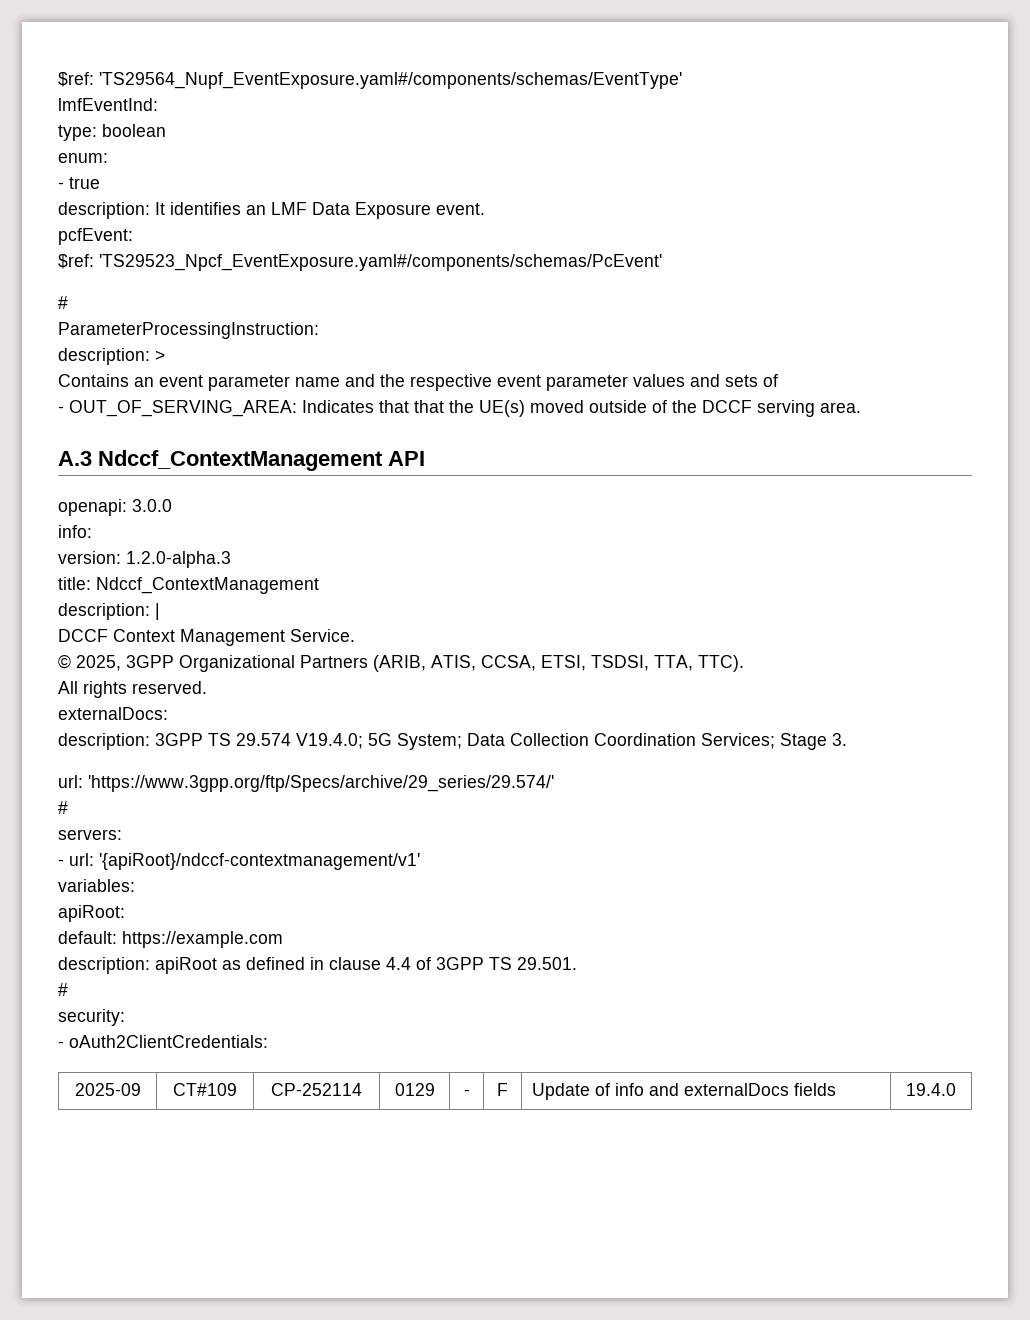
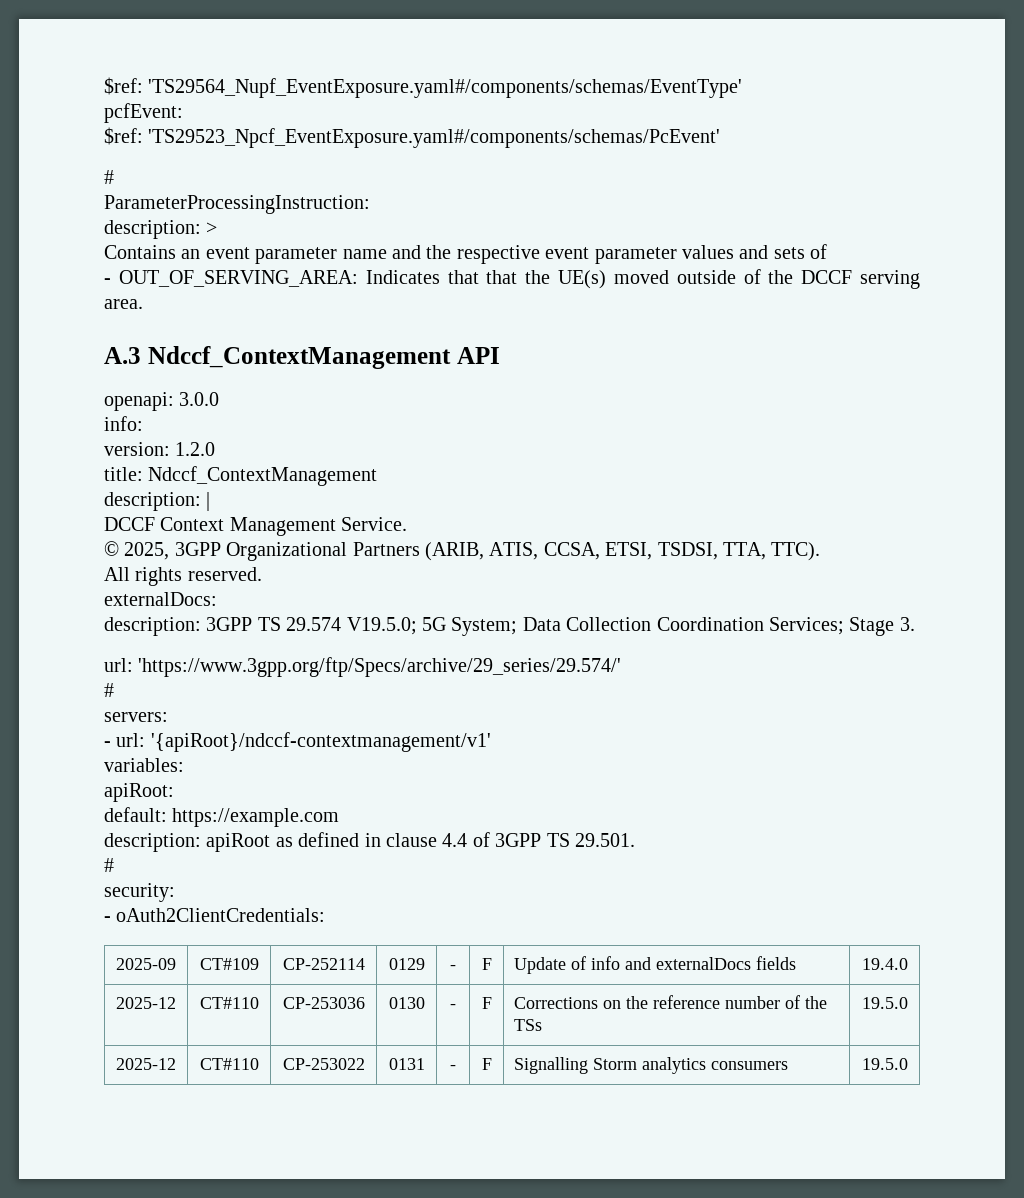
[58,98,158,111] [58,124,166,141] [58,153,108,163] [58,177,100,189] [58,202,485,219] // lmfEventInd: // type: boolean // enum: // - true // description: It identifies an LMF Data Exposure event. -> (743, 88) none
[126,551,231,568] 1.2.0-alpha.3 -> [175,442,216,456] 1.2.0
[296,733,363,749] V19.4.0; -> [346,617,417,635] V19.5.0;
(956, 1089) none -> [116,997,176,1009] [199,997,259,1009] [282,997,365,1009] [388,997,425,1009] [450,1004,456,1009] [481,997,492,1009] [514,995,828,1009] [514,1019,543,1031] [861,997,908,1009] [116,1058,176,1070] [199,1058,259,1070] [282,1058,365,1070] [388,1058,425,1070] [450,1065,456,1070] [481,1058,492,1070] [514,1057,789,1074] [861,1058,908,1070] // 2025-12 | CT#110 | CP-253036 | 0130 | - | F | Corrections on the reference number of the TSs | 19.5.0 // 2025-12 | CT#110 | CP-253022 | 0131 | - | F | Signalling Storm analytics consumers | 19.5.0

